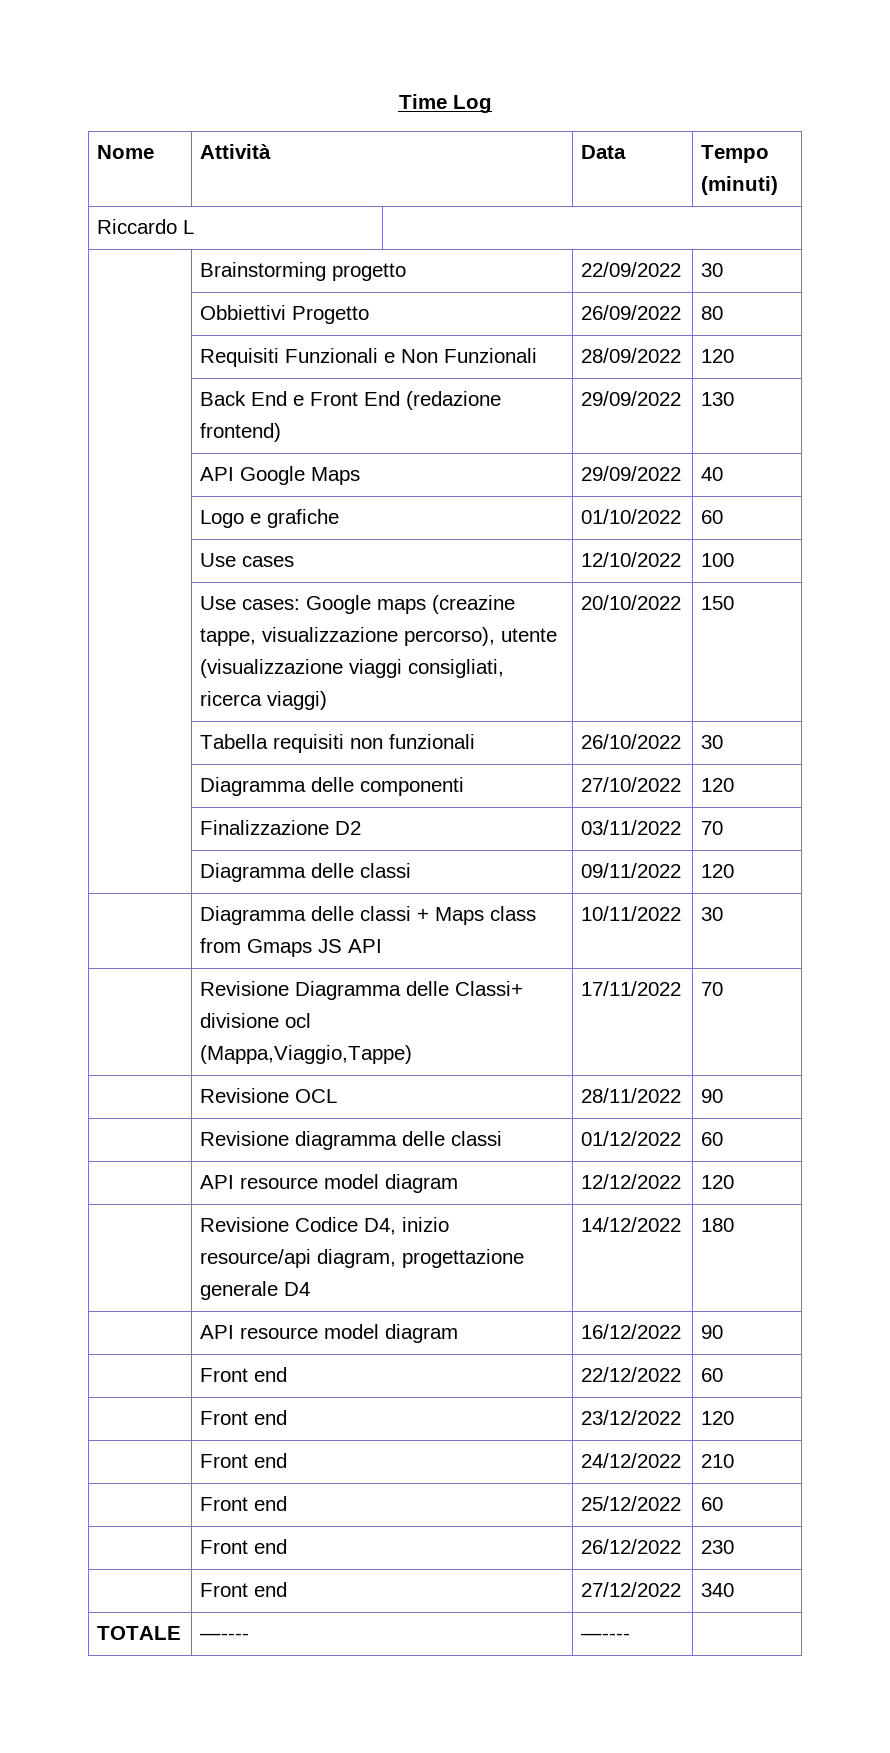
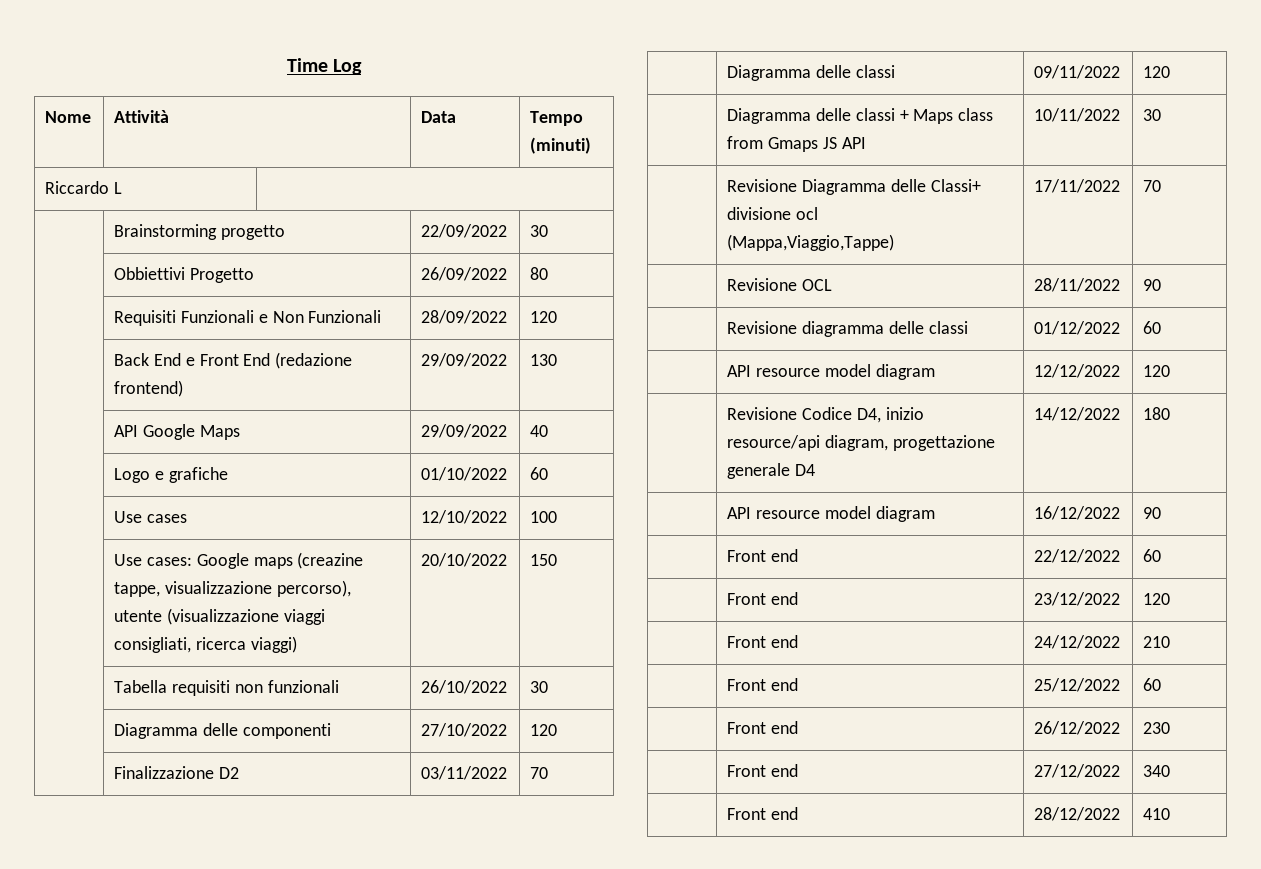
[97,1626,182,1640] [200,1633,250,1640] [581,1633,631,1640] TOTALE | —---- | —---- | -> [727,807,798,820] [1034,807,1121,821] [1143,808,1171,820] | Front end | 28/12/2022 | 410

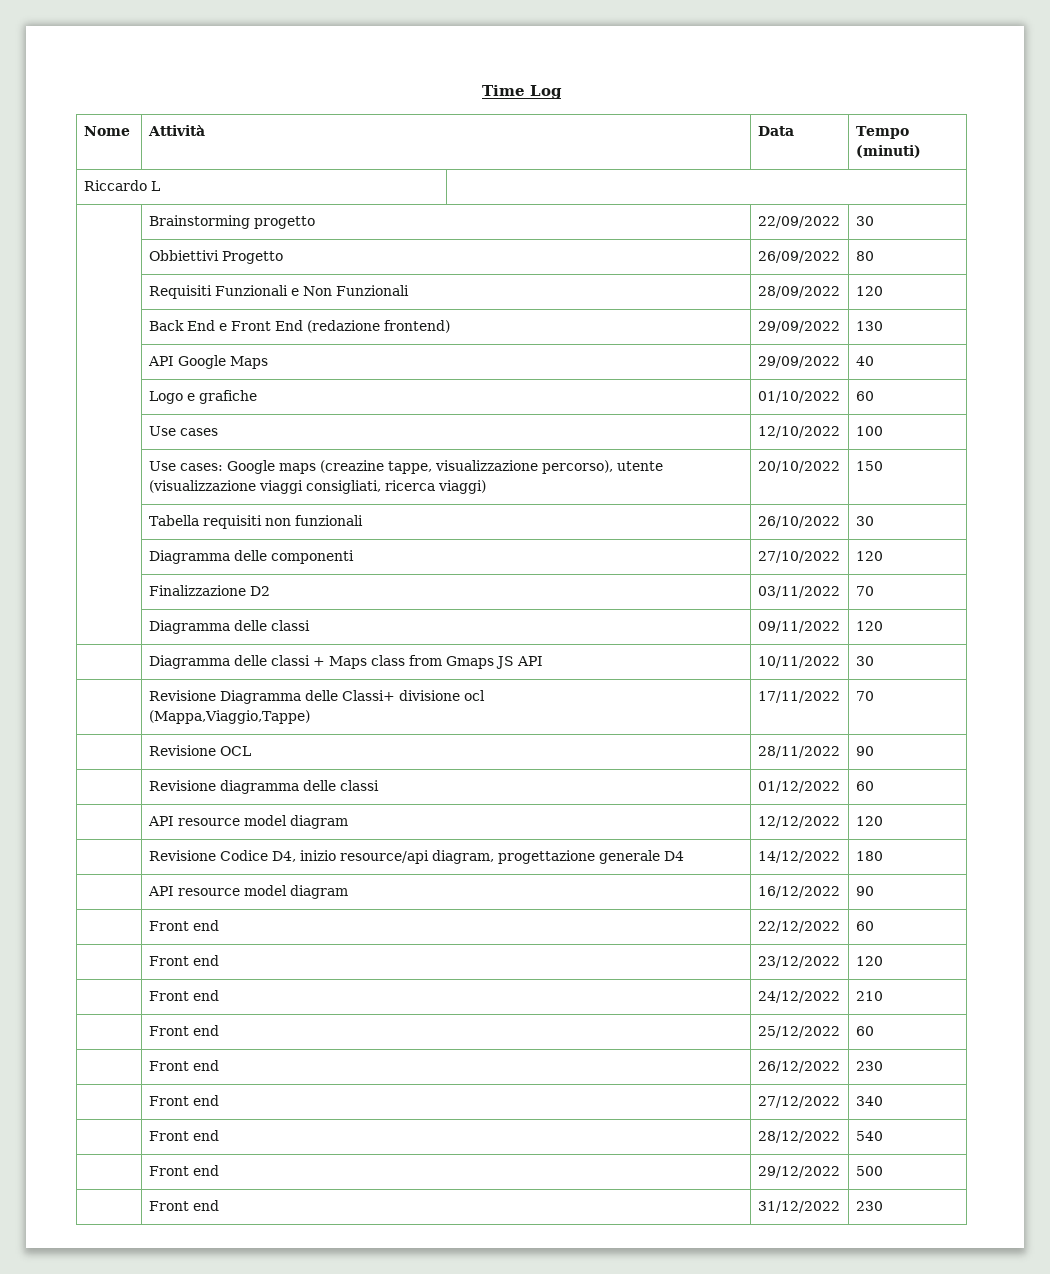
[1143,808,1171,820] 410 -> [855,1131,883,1141] [148,1165,219,1176] [757,1166,840,1178] [855,1166,883,1176] [148,1200,219,1211] [757,1201,840,1213] [855,1201,883,1211] 540 // | Front end | 29/12/2022 | 500 // | Front end | 31/12/2022 | 230

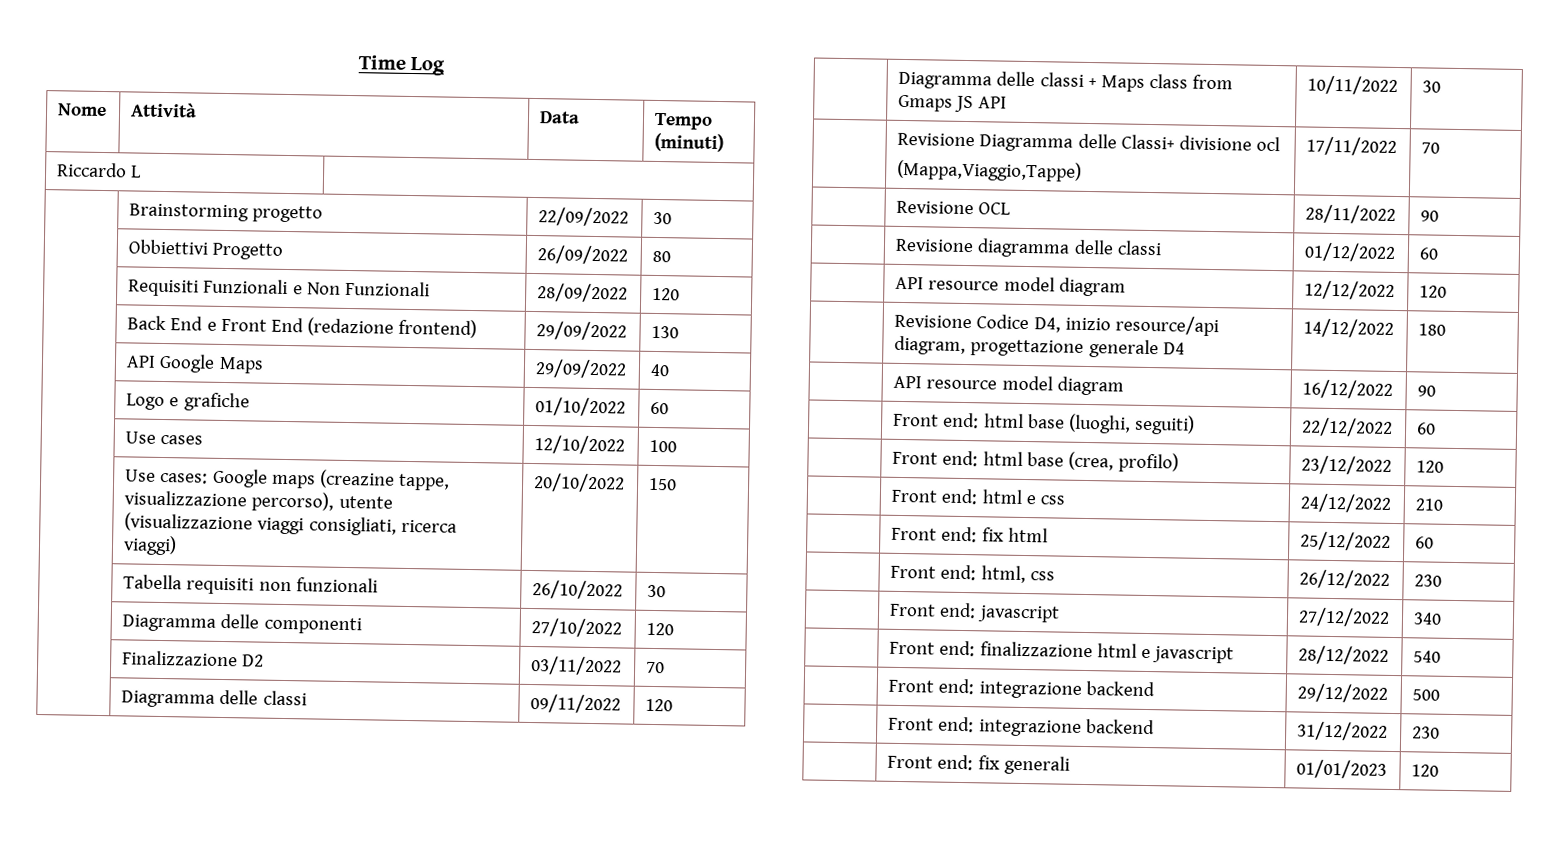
[192,920,219,931] [757,921,840,933] [855,921,874,931] [148,955,219,966] end | 22/12/2022 | 60 // | Front end -> [943,412,1195,435] [1301,417,1394,437] [1416,422,1437,435] [892,450,1179,473] end: html base (luoghi, seguiti) | 22/12/2022 | 60 // | Front end: html base (crea, profilo)
[192,990,219,1001] end -> [941,488,1065,505] end: html e css
[192,1025,219,1036] end -> [941,526,1048,543] end: fix html
[192,1060,219,1071] end -> [940,564,1055,584] end: html, css
[192,1095,219,1106] end -> [939,602,1060,623] end: javascript
[192,1130,219,1141] end -> [939,640,1234,664] end: finalizzazione html e javascript
[192,1165,219,1176] end -> [938,678,1155,699] end: integrazione backend
[192,1200,219,1211] end -> [938,716,1155,737] end: integrazione backend
(883, 1206) none -> [887,754,1070,775] [1296,759,1388,779] [1411,764,1440,777] // | Front end: fix generali | 01/01/2023 | 120

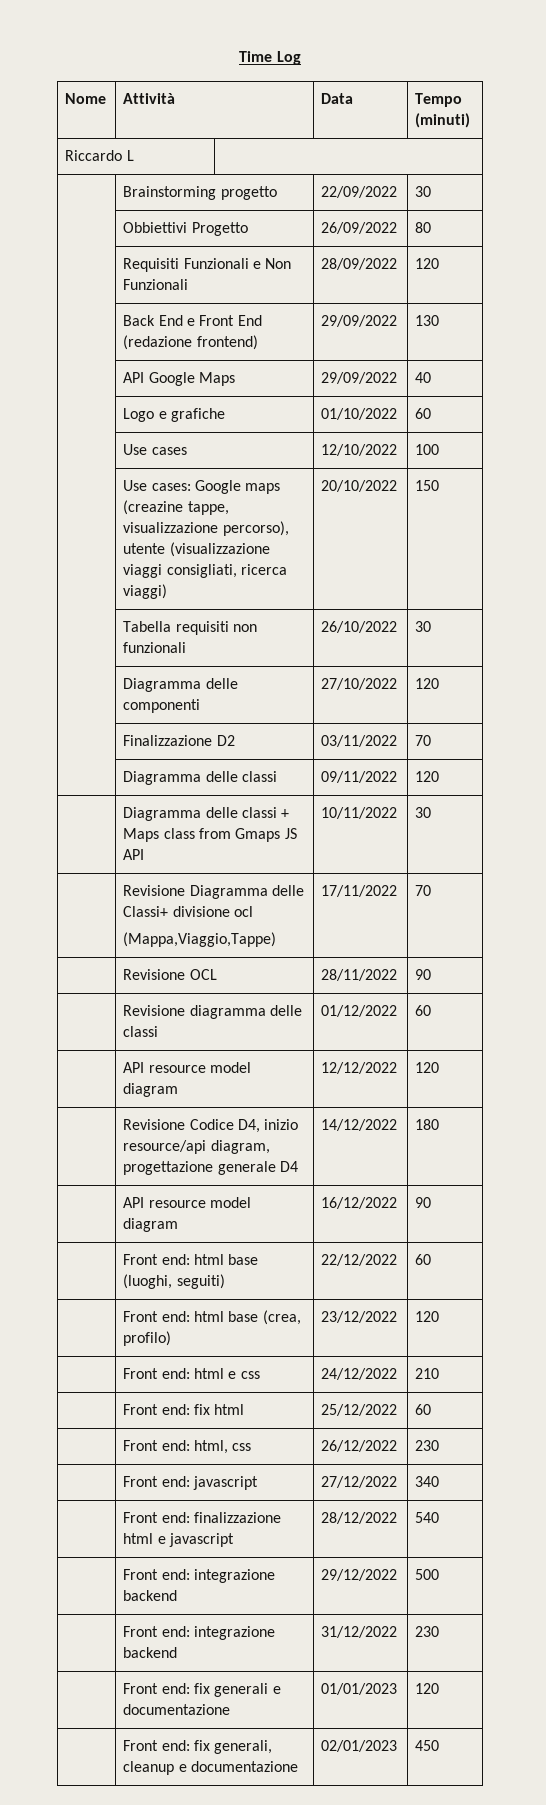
(1070, 765) none -> [272,1686,281,1694] [123,1704,231,1715] e documentazione
(1440, 770) none -> [123,1740,273,1754] [123,1761,298,1775] [321,1740,398,1752] [415,1740,440,1751] // | Front end: fix generali, cleanup e documentazione | 02/01/2023 | 450

